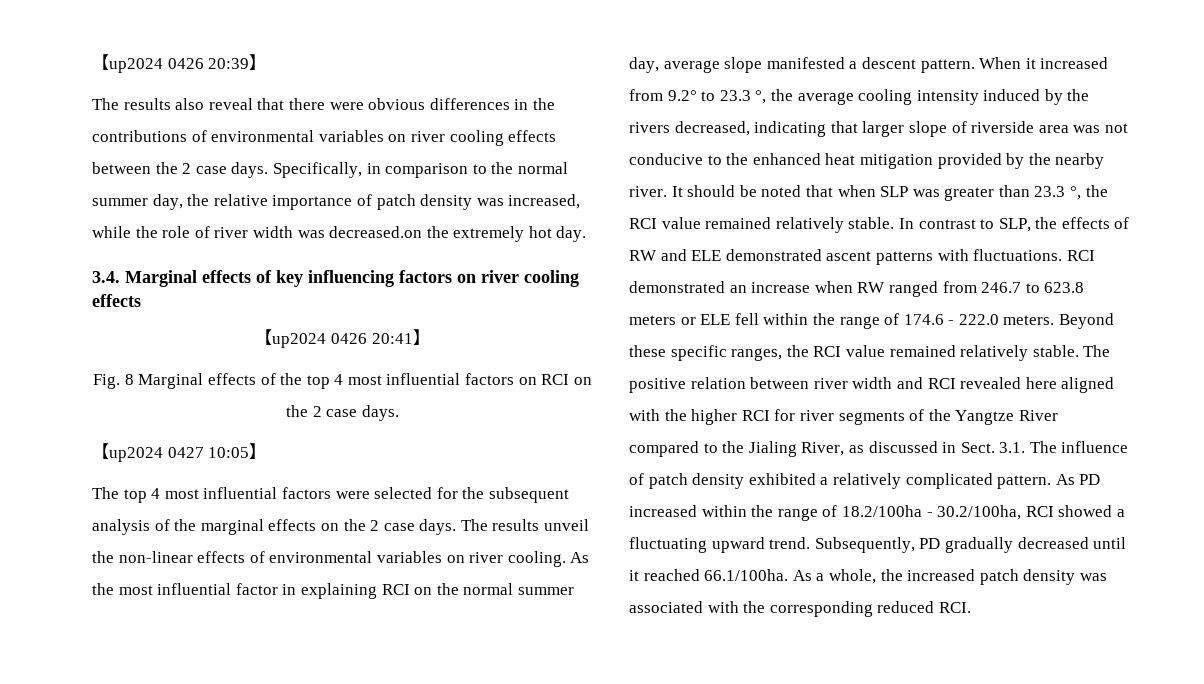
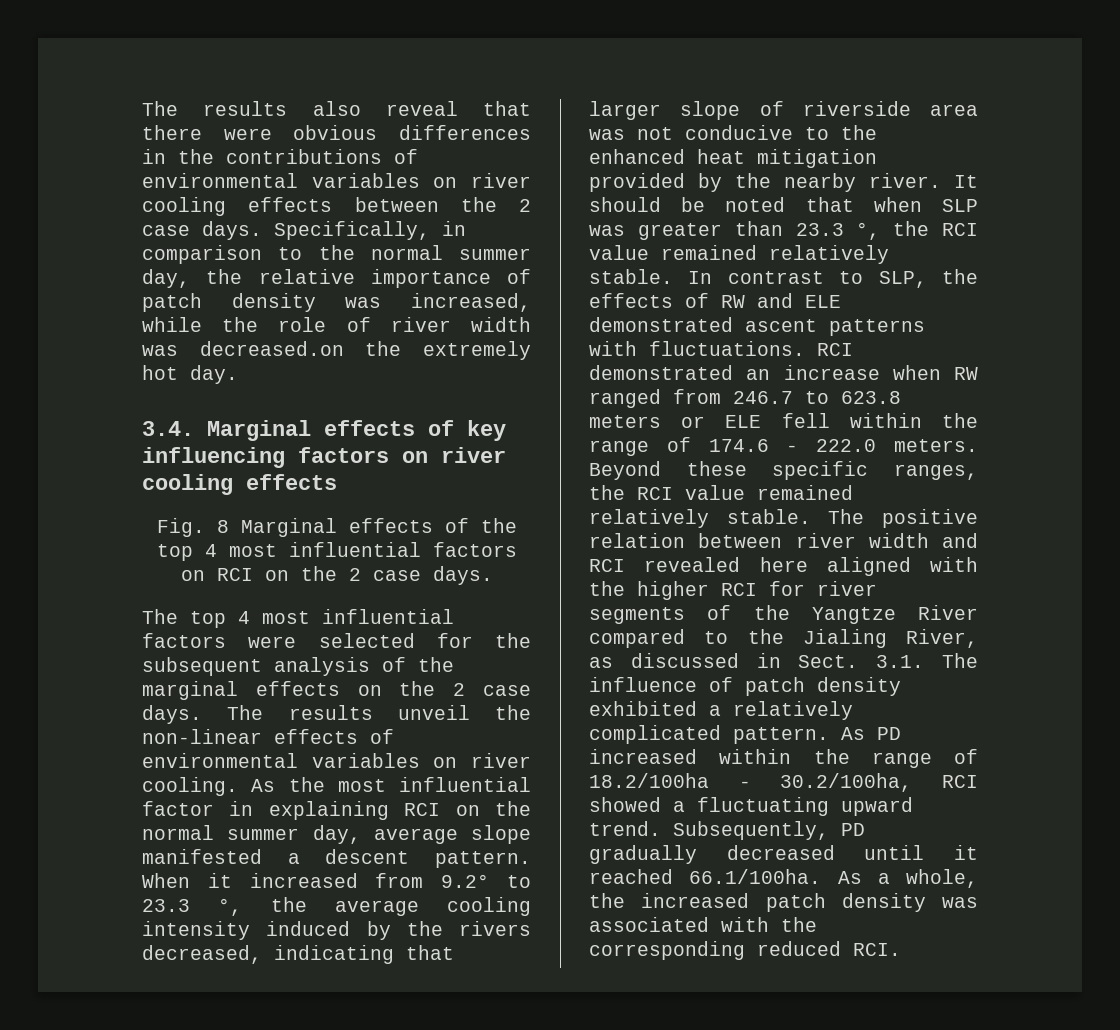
[92,54,267,73] 【up2024 0426 20:39】 // -> (142, 108) none
[255,329,430,348] // 【up2024 0426 20:41】 -> (337, 482) none
[92,443,267,462] // 【up2024 0427 10:05】 -> (493, 575) none

